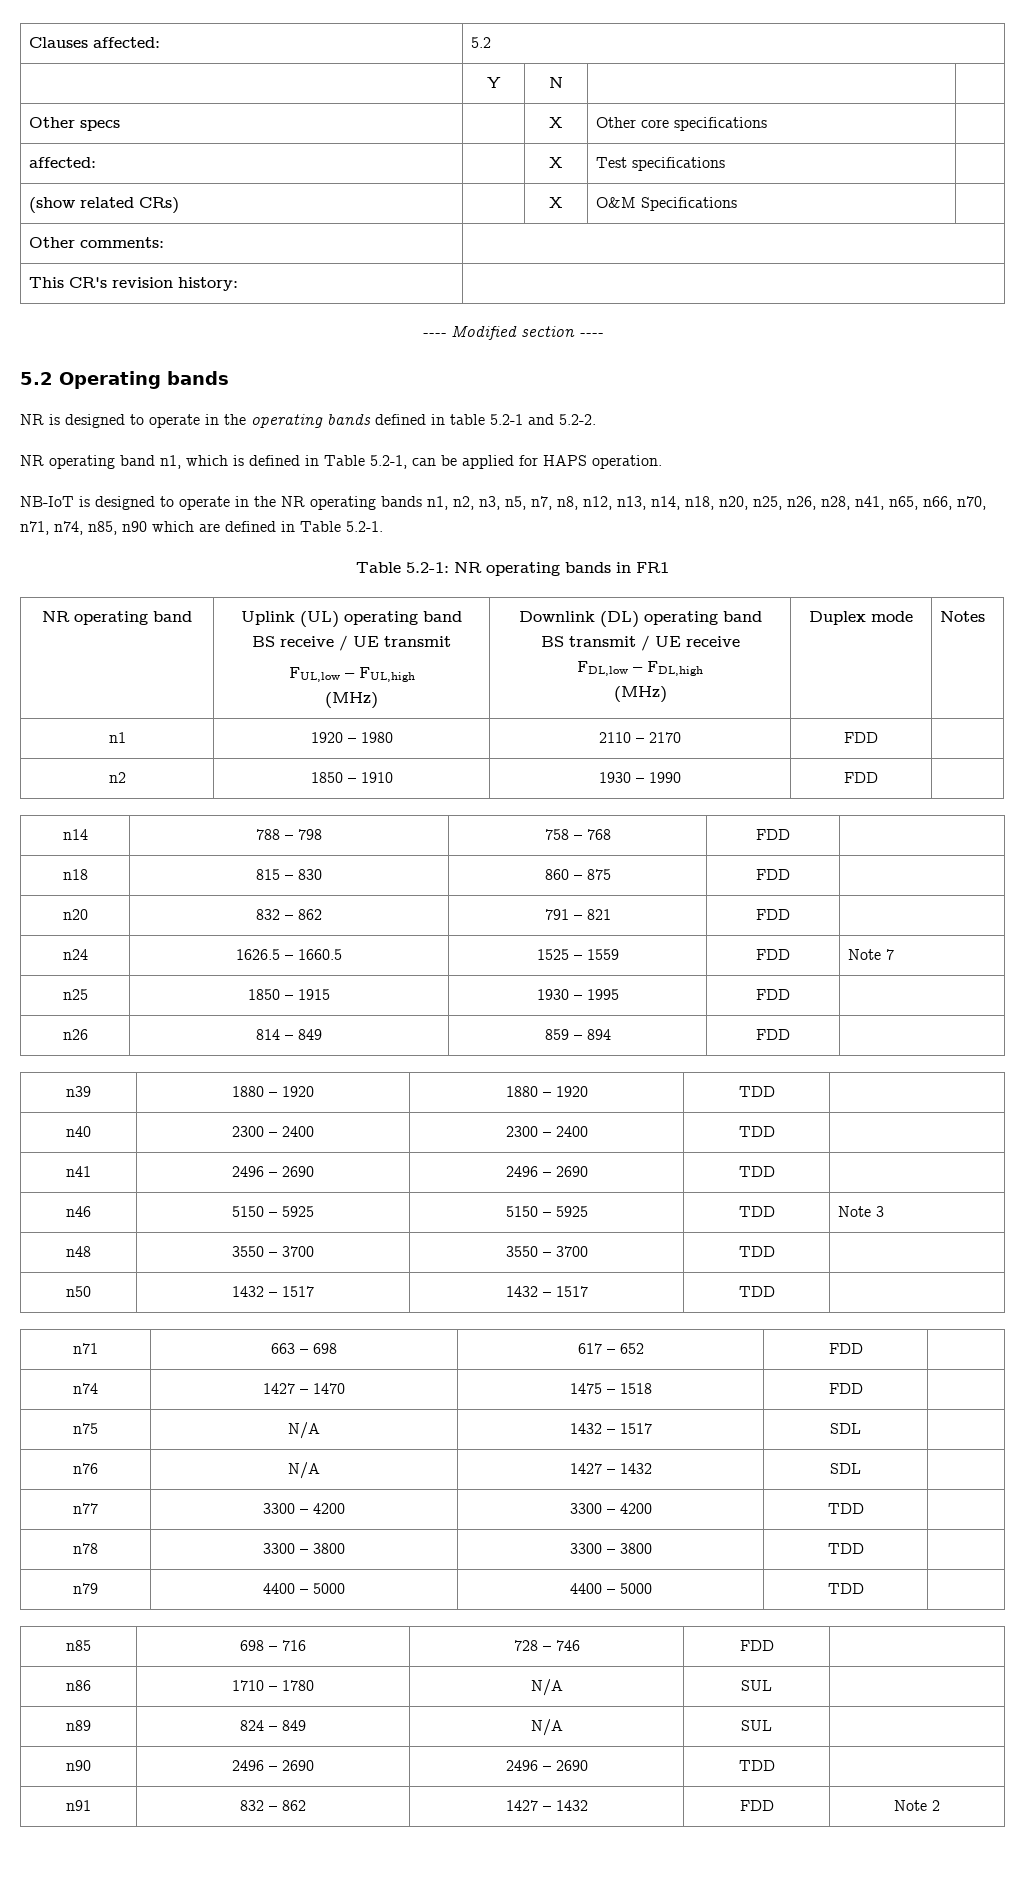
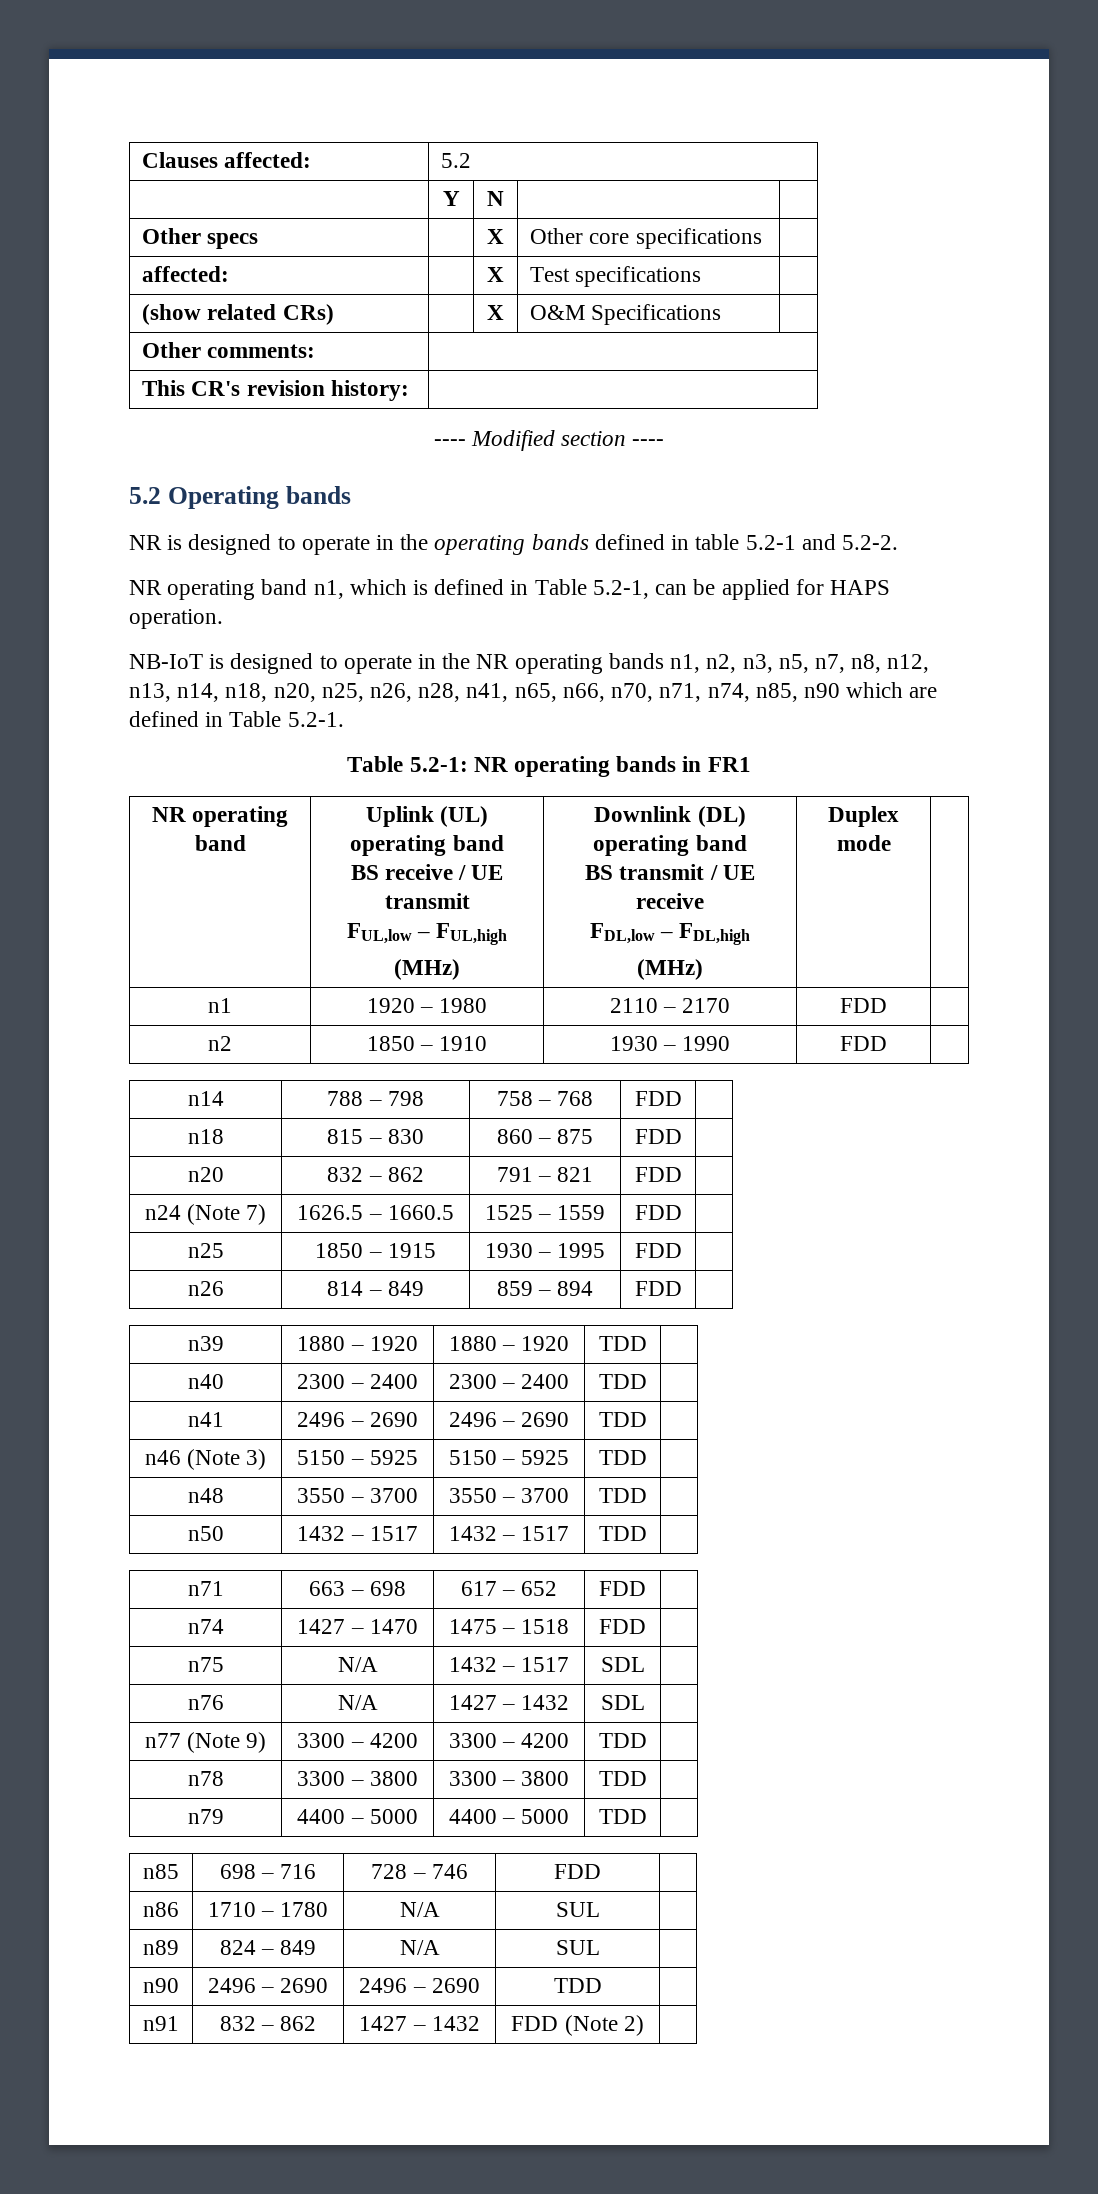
[939,611,985,622] Notes -> (891, 843) none
(88, 954) none -> [187,1204,267,1225] (Note 7)
[847,949,894,960] Note 7 -> (682, 1212) none
(91, 1211) none -> [187,1449,267,1470] (Note 3)
[837,1206,884,1217] Note 3 -> (647, 1457) none
(98, 1508) none -> [187,1732,267,1753] (Note 9)
[894,1800,940,1811] | Note 2 -> [564,2015,644,2036] (Note 2) |

